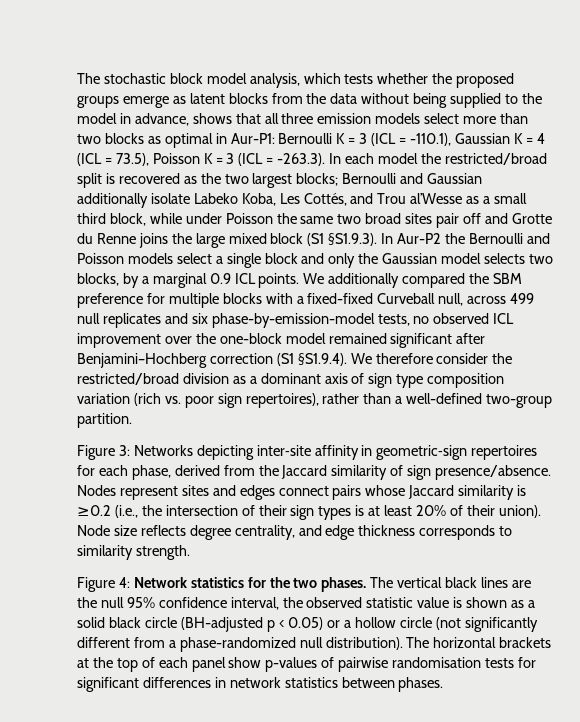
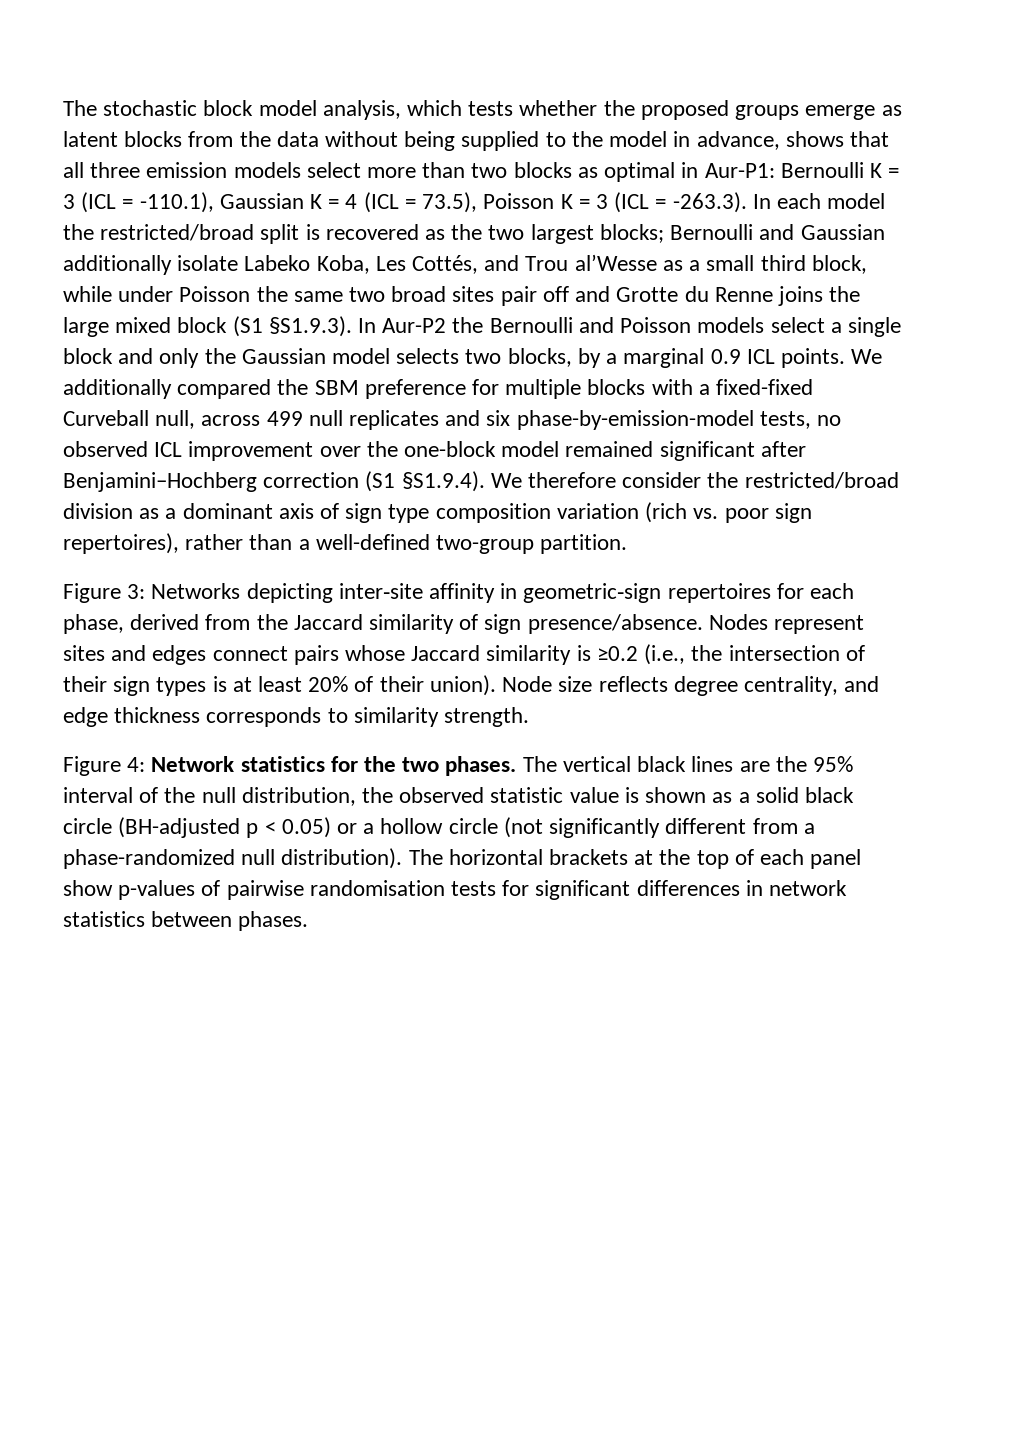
[100,597,279,610] null 95% confidence interval, -> [812,756,853,772] [63,787,356,806] 95% interval of the null distribution,

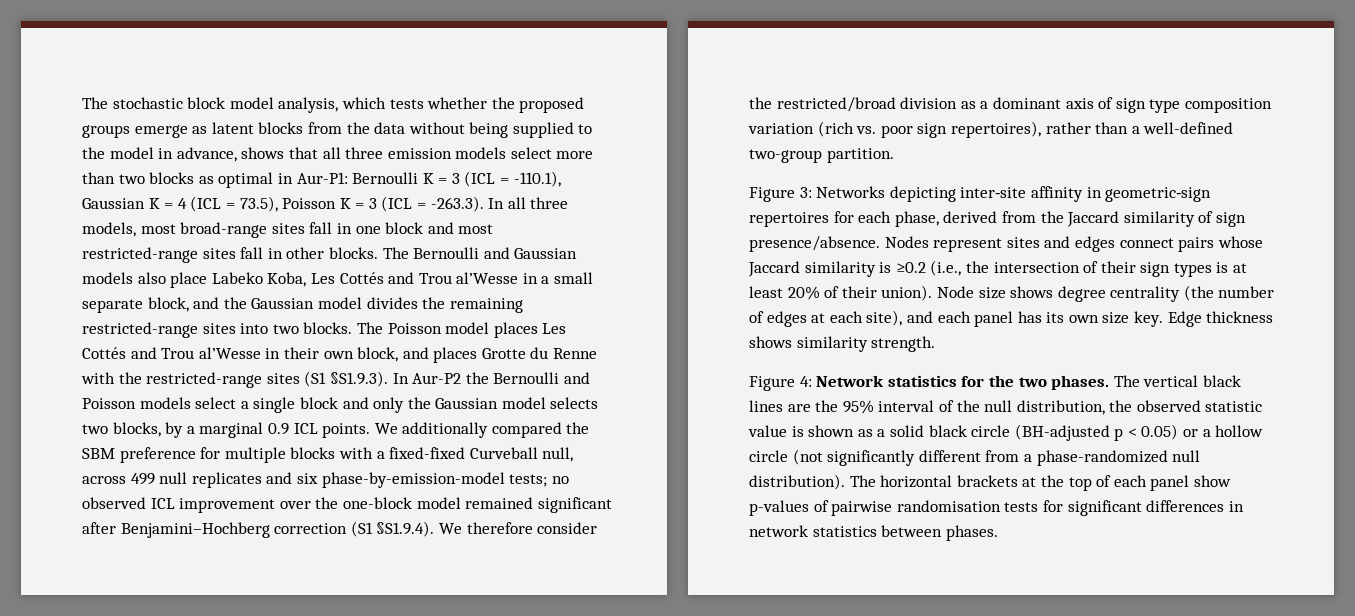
[776,193,886,209] [63,224,885,244] [63,255,239,275] each model the restricted/broad split is recovered as the two largest blocks; Bernoulli and Gaussian additionally isolate -> [507,197,569,209] [82,222,494,238] [82,247,578,263] [82,272,208,288] all three models, most broad-range sites fall in one block and most restricted-range sites fall in other blocks. The Bernoulli and Gaussian models also place
[412,254,683,274] Cottés, and Trou al’Wesse as -> [339,272,538,284] Cottés and Trou al’Wesse in
[760,255,867,274] [63,286,861,306] [63,317,228,337] third block, while under Poisson the same two broad sites pair off and Grotte du Renne joins the large mixed block -> [82,297,523,313] [82,322,567,338] [82,347,598,363] [81,372,300,388] separate block, and the Gaussian model divides the remaining restricted-range sites into two blocks. The Poisson model places Les Cottés and Trou al’Wesse in their own block, and places Grotte du Renne with the restricted-range sites
[759,411,811,429] tests, -> [509,474,548,487] tests;
[598,676,880,696] [63,707,348,727] reflects degree centrality, and edge thickness corresponds to -> [1010,285,1275,302] [749,310,1274,327] [749,336,792,348] shows degree centrality (the number of edges at each site), and each panel has its own size key. Edge thickness shows

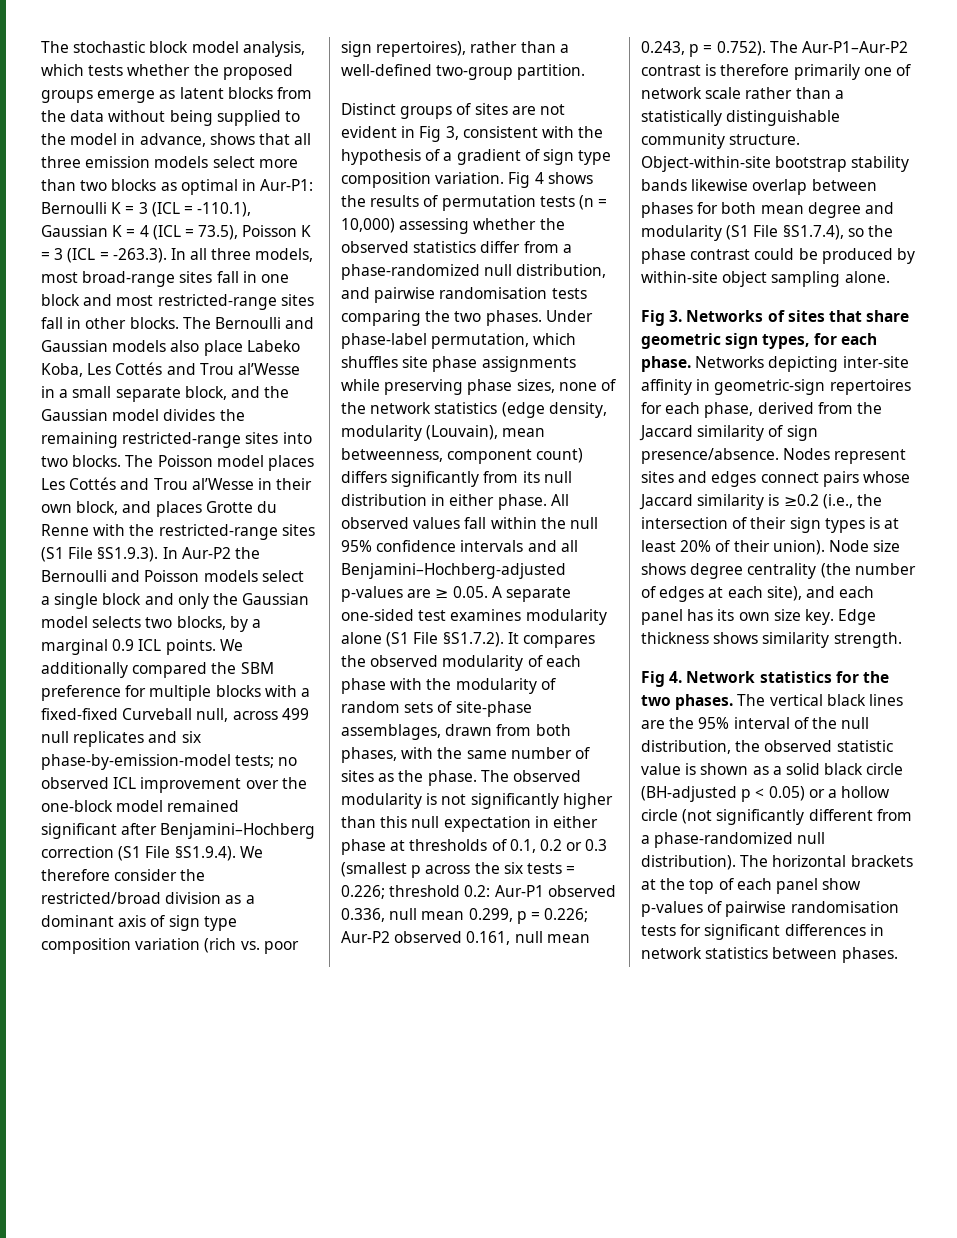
(327, 379) none -> [68,547,94,559] File
(373, 529) none -> [145,846,171,858] File
[749,187,812,202] Figure 3: -> [341,103,565,119] [341,126,604,142] [341,149,612,165] [341,172,593,188] [341,195,608,211] [341,218,565,234] [341,241,572,253] [341,264,607,280] [341,287,587,303] [341,310,593,326] [341,333,577,349] [341,356,576,372] [341,379,616,395] [341,402,607,418] [341,425,546,441] [341,448,584,464] [341,471,572,487] [341,494,569,510] [341,517,598,529] [341,540,578,552] [341,563,566,579] [341,586,571,602] [341,609,607,625] [341,632,595,648] [341,655,581,671] [341,678,556,694] [341,701,532,717] [341,724,571,740] [341,747,590,763] [341,770,581,786] [341,793,613,809] [341,816,598,832] [341,839,608,855] [341,862,576,878] [341,885,616,899] [341,908,589,924] [341,931,590,945] [641,41,908,57] [641,64,911,80] [641,87,844,99] [641,110,841,126] [641,133,801,149] [641,156,910,172] [641,179,877,195] [641,202,894,218] [641,225,893,241] [641,248,915,264] [641,271,890,287] [641,310,910,326] [641,333,877,349] [641,356,691,372] Distinct groups of sites are not evident in Fig 3, consistent with the hypothesis of a gradient of sign type composition variation. Fig 4 shows the results of permutation tests (n = 10,000) assessing whether the observed statistics differ from a phase-randomized null distribution, and pairwise randomisation tests comparing the two phases. Under phase-label permutation, which shuffles site phase assignments while preserving phase sizes, none of the network statistics (edge density, modularity (Louvain), mean betweenness, component count) differs significantly from its null distribution in either phase. All observed values fall within the null 95% confidence intervals and all Benjamini–Hochberg-adjusted p-values are ≥ 0.05. A separate one-sided test examines modularity alone (S1 File §S1.7.2). It compares the observed modularity of each phase with the modularity of random sets of site-phase assemblages, drawn from both phases, with the same number of sites as the phase. The observed modularity is not significantly higher than this null expectation in either phase at thresholds of 0.1, 0.2 or 0.3 (smallest p across the six tests = 0.226; threshold 0.2: Aur-P1 observed 0.336, null mean 0.299, p = 0.226; Aur-P2 observed 0.161, null mean 0.243, p = 0.752). The Aur-P1–Aur-P2 contrast is therefore primarily one of network scale rather than a statistically distinguishable community structure. Object-within-site bootstrap stability bands likewise overlap between phases for both mean degree and modularity (S1 File §S1.7.4), so the phase contrast could be produced by within-site object sampling alone. // Fig 3. Networks of sites that share geometric sign types, for each phase.
[749,376,812,391] Figure 4: -> [641,671,683,687] Fig 4.

